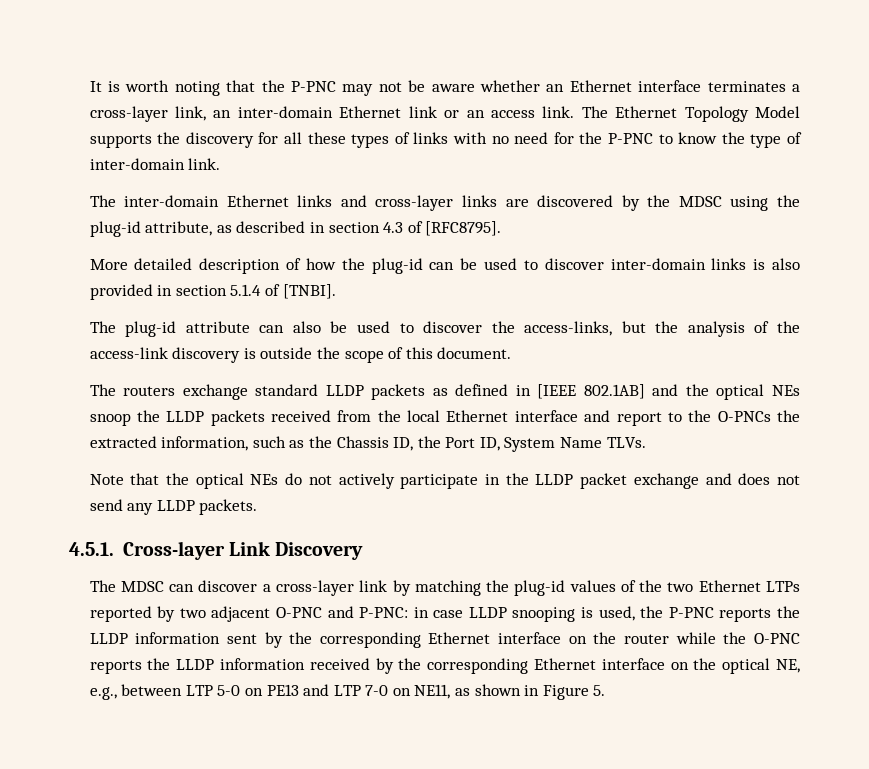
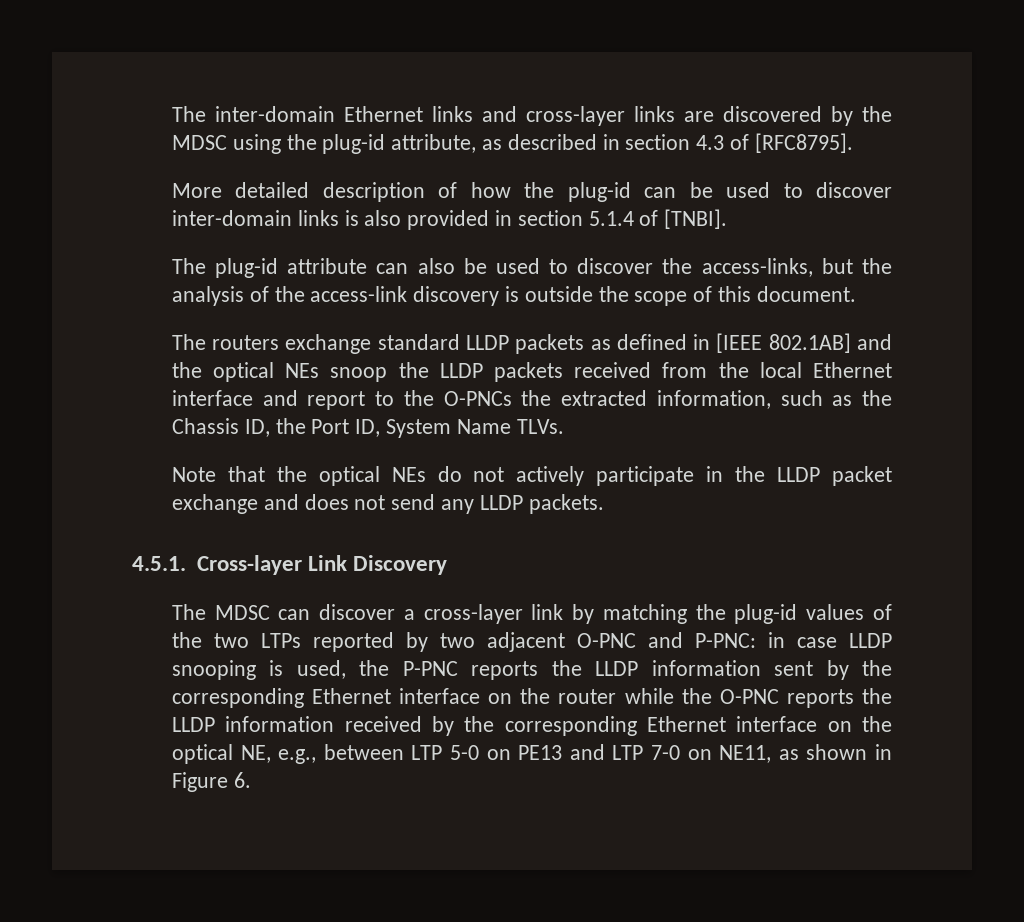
[89,80,800,96] [89,106,800,122] [89,132,802,148] [89,158,221,170] It is worth noting that the P-PNC may not be aware whether an Ethernet interface terminates a cross-layer link, an inter-domain Ethernet link or an access link. The Ethernet Topology Model supports the discovery for all these types of links with no need for the P-PNC to know the type of inter-domain link. // -> (171, 114) none
[698,580,761,592] Ethernet -> (249, 640) none
[593,685,606,696] 5. -> [233,772,251,788] 6.

